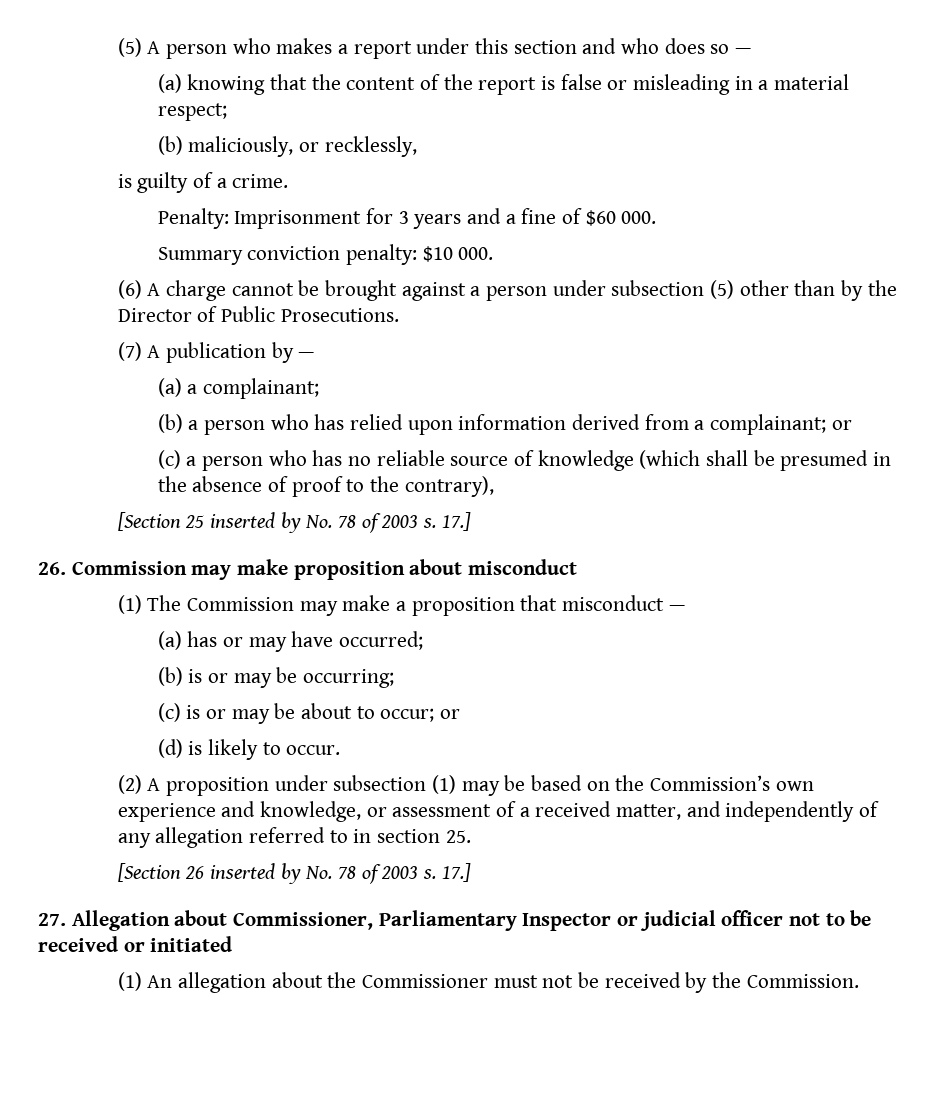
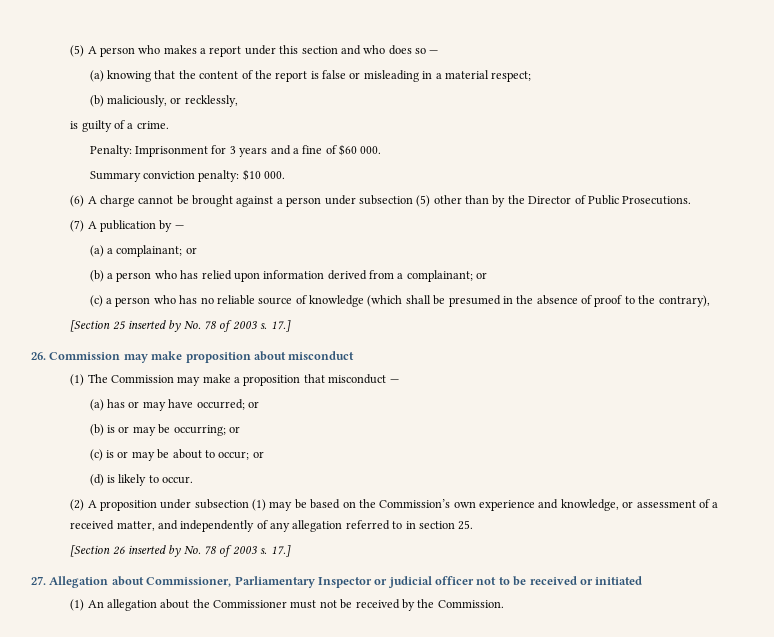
(319, 388) none -> [185,247,197,254] or
(423, 640) none -> [247,401,259,408] or
(394, 678) none -> [228,426,240,433] or

